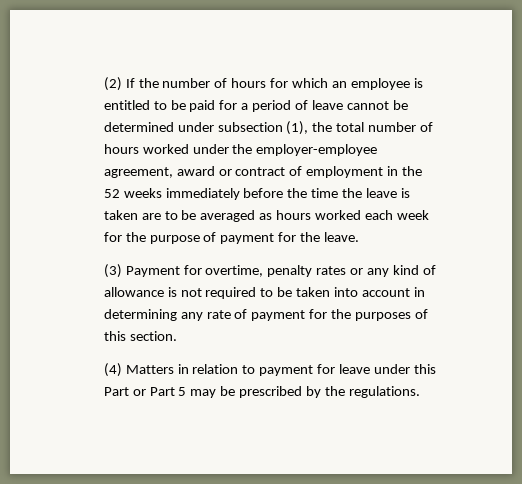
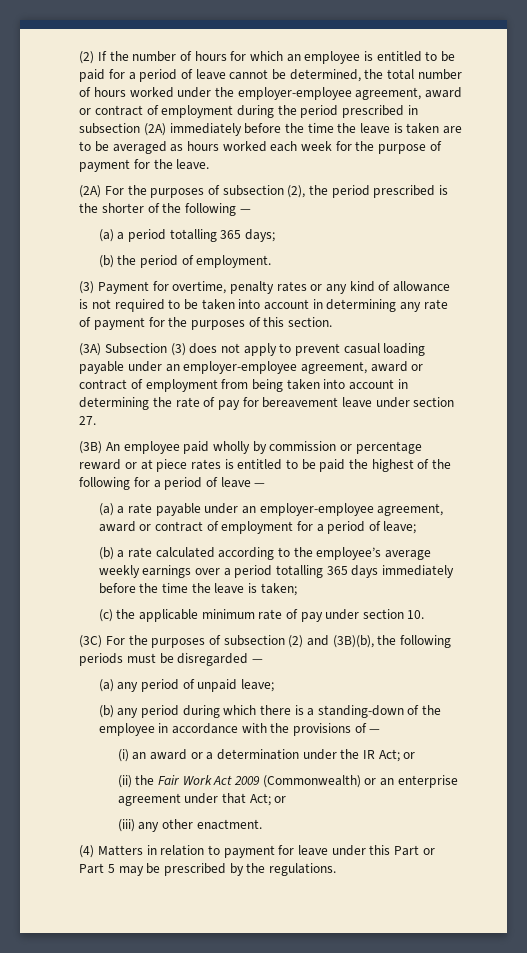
[103,121,309,135] determined under subsection (1), -> [289,69,361,82] determined,
[387,166,423,176] [103,188,162,198] in the 52 weeks -> [237,105,418,118] [79,123,167,136] during the period prescribed in subsection (2A)
(360, 237) none -> [79,185,448,198] [79,203,251,216] [98,229,275,242] [98,255,272,268] // (2A) For the purposes of subsection (2), the period prescribed is the shorter of the following — // (a) a period totalling 365 days; // (b) the period of employment.
(177, 336) none -> [79,343,426,356] [79,361,424,374] [79,379,408,392] [79,397,455,410] [79,416,97,425] [79,441,422,454] [79,459,451,472] [79,477,266,490] [98,503,444,516] [98,521,417,534] [98,547,431,560] [98,565,454,578] [98,583,297,596] [98,609,425,622] [79,635,451,648] [79,653,264,666] [98,679,274,692] [98,705,442,718] [98,723,381,736] [117,749,416,762] [117,775,458,788] [117,793,287,806] [117,819,262,832] // (3A) Subsection (3) does not apply to prevent casual loading payable under an employer-employee agreement, award or contract of employment from being taken into account in determining the rate of pay for bereavement leave under section 27. // (3B) An employee paid wholly by commission or percentage reward or at piece rates is entitled to be paid the highest of the following for a period of leave — // (a) a rate payable under an employer-employee agreement, award or contract of employment for a period of leave; // (b) a rate calculated according to the employee’s average weekly earnings over a period totalling 365 days immediately before the time the leave is taken; // (c) the applicable minimum rate of pay under section 10. // (3C) For the purposes of subsection (2) and (3B)(b), the following periods must be disregarded — // (a) any period of unpaid leave; // (b) any period during which there is a standing-down of the employee in accordance with the provisions of — // (i) an award or a determination under the IR Act; or // (ii) the Fair Work Act 2009 (Commonwealth) or an enterprise agreement under that Act; or // (iii) any other enactment.

